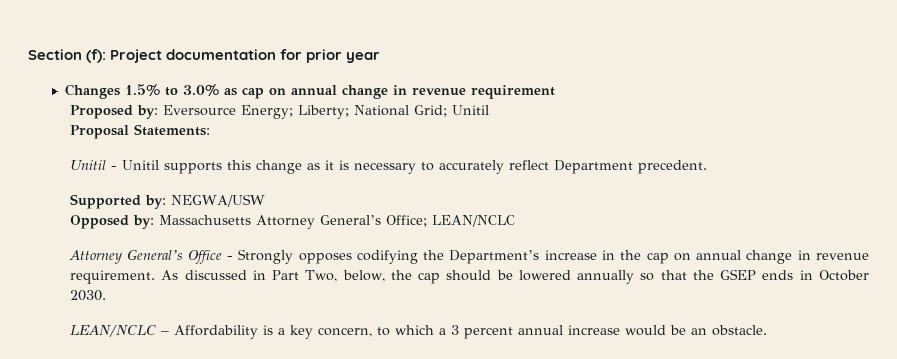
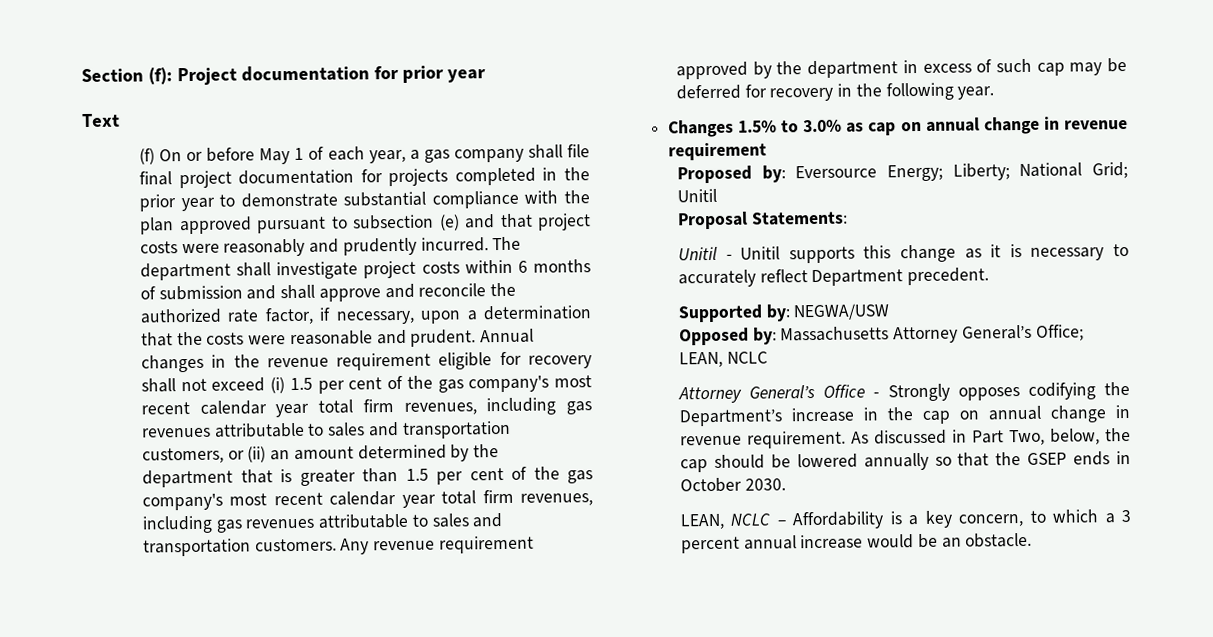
(381, 57) none -> [82,113,120,128] [139,144,591,165] [139,167,591,189] [139,190,590,212] [140,213,591,235] [140,236,522,257] [140,259,591,281] [140,282,517,302] [140,305,592,325] [141,328,535,347] [141,351,593,373] [141,375,592,394] [141,397,592,418] [142,420,511,439] [142,444,500,464] [142,466,594,488] [142,489,593,511] [142,513,503,534] [143,535,534,557] [676,57,1127,80] [676,82,995,102] // Text // (f) On or before May 1 of each year, a gas company shall file final project documentation for projects completed in the prior year to demonstrate substantial compliance with the plan approved pursuant to subsection (e) and that project costs were reasonably and prudently incurred. The department shall investigate project costs within 6 months of submission and shall approve and reconcile the authorized rate factor, if necessary, upon a determination that the costs were reasonable and prudent. Annual changes in the revenue requirement eligible for recovery shall not exceed (i) 1.5 per cent of the gas company's most recent calendar year total firm revenues, including gas revenues attributable to sales and transportation customers, or (ii) an amount determined by the department that is greater than 1.5 per cent of the gas company's most recent calendar year total firm revenues, including gas revenues attributable to sales and transportation customers. Any revenue requirement approved by the department in excess of such cap may be deferred for recovery in the following year.
[432,215,516,227] LEAN/NCLC -> [679,351,768,368] LEAN, NCLC
[70,325,157,337] LEAN/NCLC -> [680,513,771,530] LEAN, NCLC

